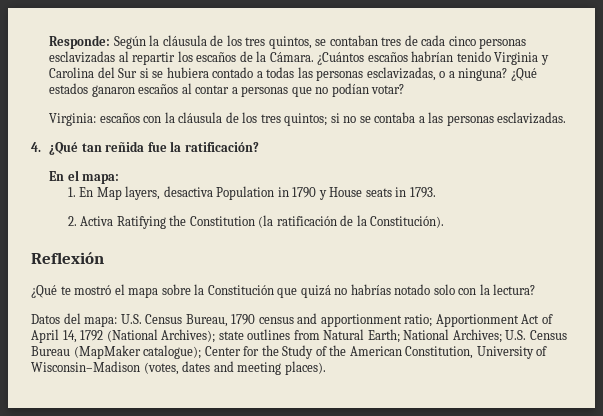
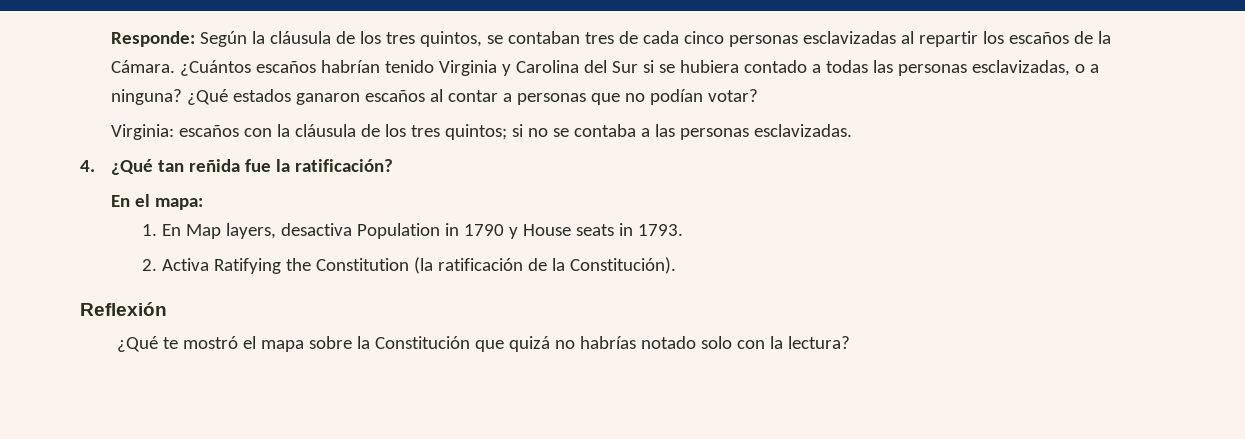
[31,313,553,327] [31,329,567,343] [31,345,548,359] [31,361,326,375] // Datos del mapa: U.S. Census Bureau, 1790 census and apportionment ratio; Apportionment Act of April 14, 1792 (National Archives); state outlines from Natural Earth; National Archives; U.S. Census Bureau (MapMaker catalogue); Center for the Study of the American Constitution, University of Wisconsin–Madison (votes, dates and meeting places). -> (850, 342) none

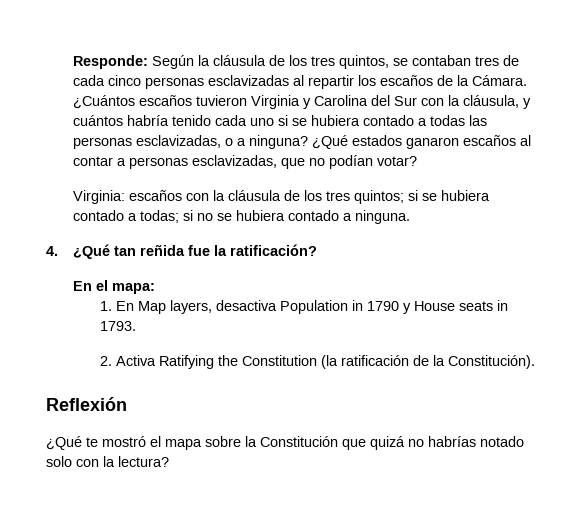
[320,60,434,73] habrían tenido -> [195,95,247,106] tuvieron
(638, 67) none -> [420,95,531,109] [72,115,274,126] con la cláusula, y cuántos habría tenido cada uno
(586, 99) none -> [191,155,277,168] esclavizadas,
[527,124,852,140] no se contaba a las personas esclavizadas. -> [421,190,490,201] [72,210,410,224] se hubiera contado a todas; si no se hubiera contado a ninguna.

